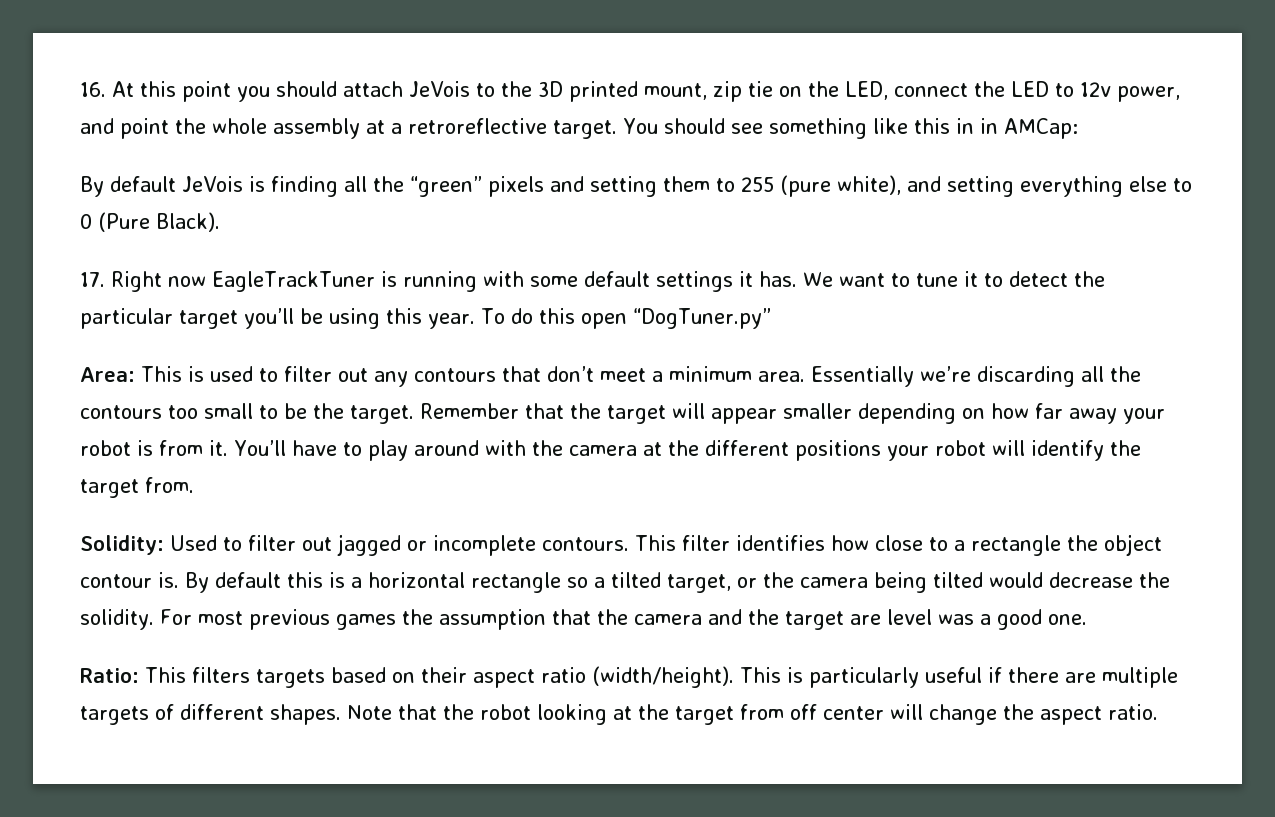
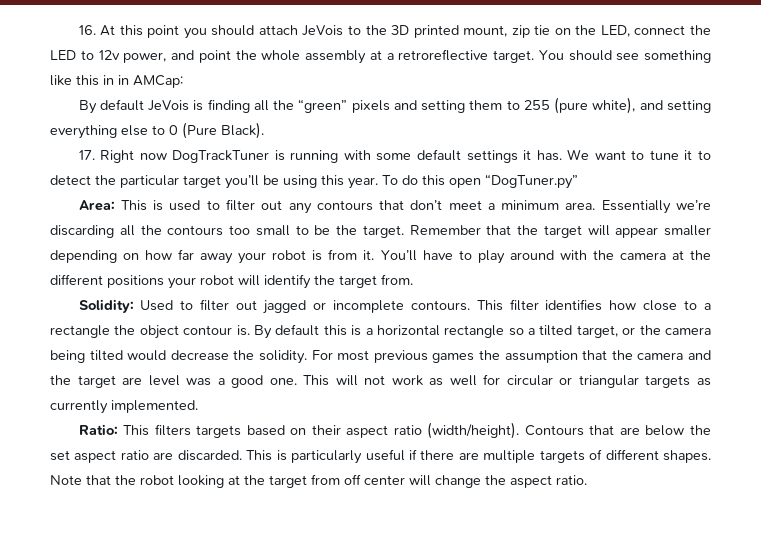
[211,271,375,292] EagleTrackTuner -> [172,150,270,163] DogTrackTuner
(1087, 619) none -> [303,374,711,388] [50,400,198,414] This will not work as well for circular or triangular targets as currently implemented.
(734, 677) none -> [524,425,711,436] [50,450,242,463] Contours that are below the set aspect ratio are discarded.

